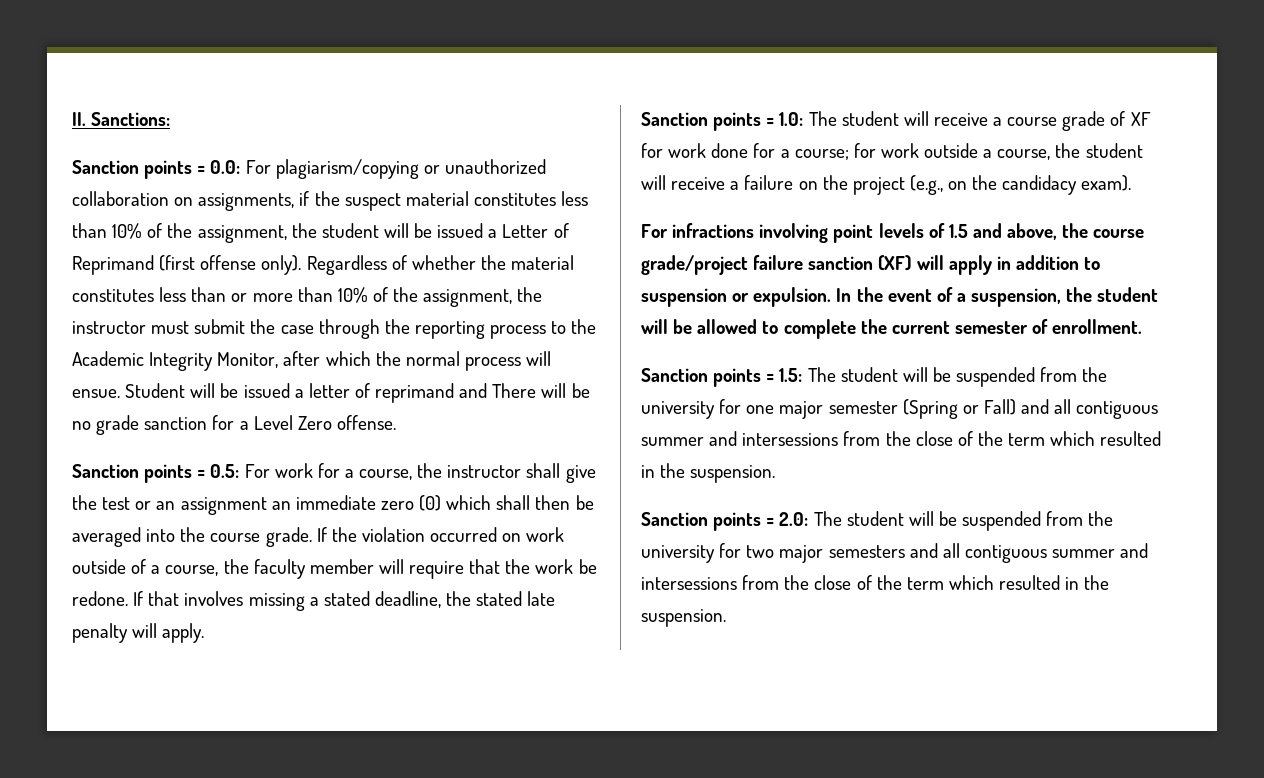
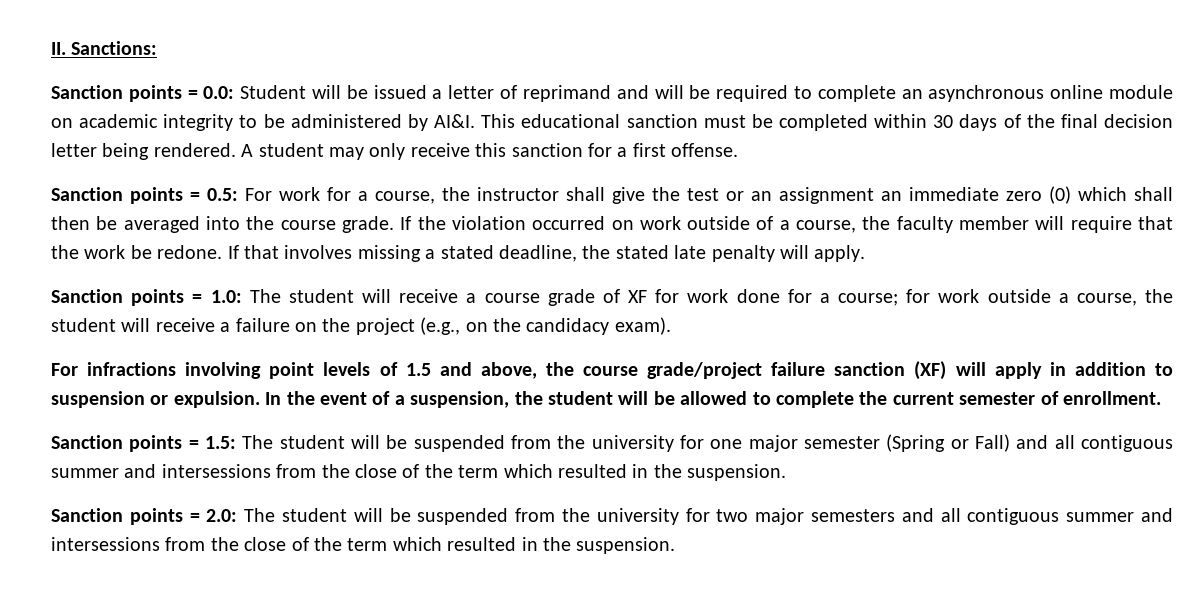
[245,159,546,179] [72,191,589,211] [72,223,569,243] [72,255,575,275] [72,287,543,307] [72,319,597,339] [72,351,552,371] [72,389,120,398] For plagiarism/copying or unauthorized collaboration on assignments, if the suspect material constitutes less than 10% of the assignment, the student will be issued a Letter of Reprimand (first offense only). Regardless of whether the material constitutes less than or more than 10% of the assignment, the instructor must submit the case through the reporting process to the Academic Integrity Monitor, after which the normal process will ensue. -> (235, 92) none
[492,383,590,398] [72,415,140,435] There will be no grade -> [654,85,1174,102] [51,114,1173,131] [51,143,507,160] will be required to complete an asynchronous online module on academic integrity to be administered by AI&I. This educational sanction must be completed within 30 days of the final decision letter being rendered. A student may only receive this
[253,415,332,430] Level Zero -> [632,143,666,157] first

